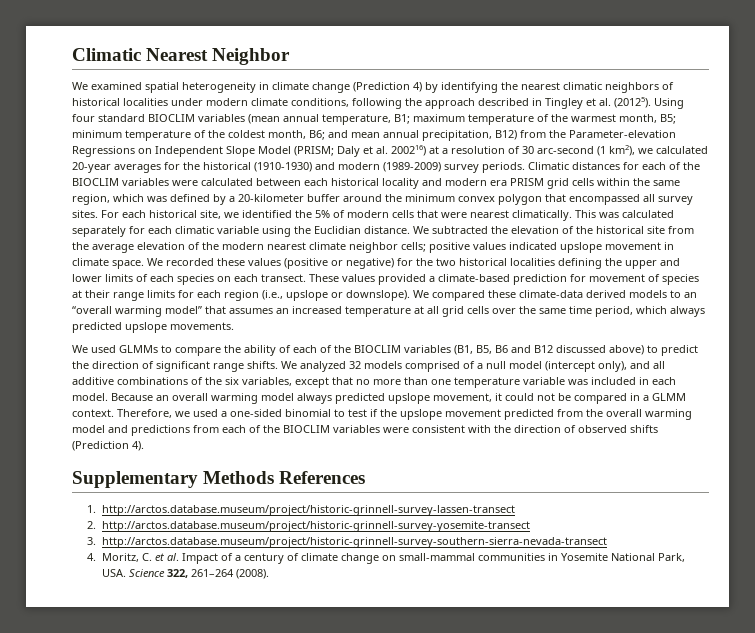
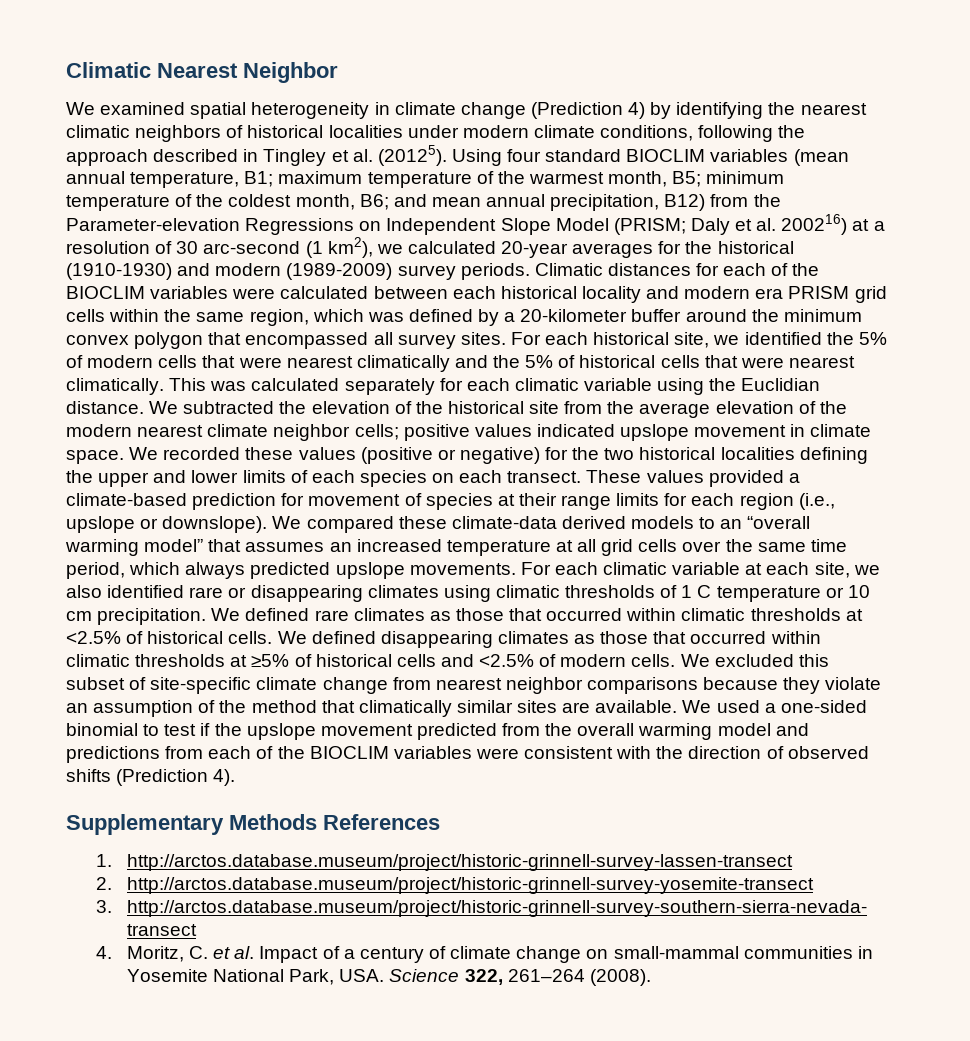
(509, 214) none -> [356,355,855,372] climatically and the 5% of historical cells that were nearest
[72,345,698,356] [72,361,665,372] [72,377,676,388] [72,393,686,404] [72,409,190,418] // We used GLMMs to compare the ability of each of the BIOCLIM variables (B1, B5, B6 and B12 discussed above) to predict the direction of significant range shifts. We analyzed 32 models comprised of a null model (intercept only), and all additive combinations of the six variables, except that no more than one temperature variable was included in each model. Because an overall warming model always predicted upslope movement, it could not be compared in a GLMM context. Therefore, we -> [520,562,880,578] [66,585,870,602] [66,608,863,625] [66,631,821,648] [66,654,829,667] [66,677,882,694] [66,700,712,717] For each climatic variable at each site, we also identified rare or disappearing climates using climatic thresholds of 1 C temperature or 10 cm precipitation. We defined rare climates as those that occurred within climatic thresholds at <2.5% of historical cells. We defined disappearing climates as those that occurred within climatic thresholds at ≥5% of historical cells and <2.5% of modern cells. We excluded this subset of site-specific climate change from nearest neighbor comparisons because they violate an assumption of the method that climatically similar sites are available. We

